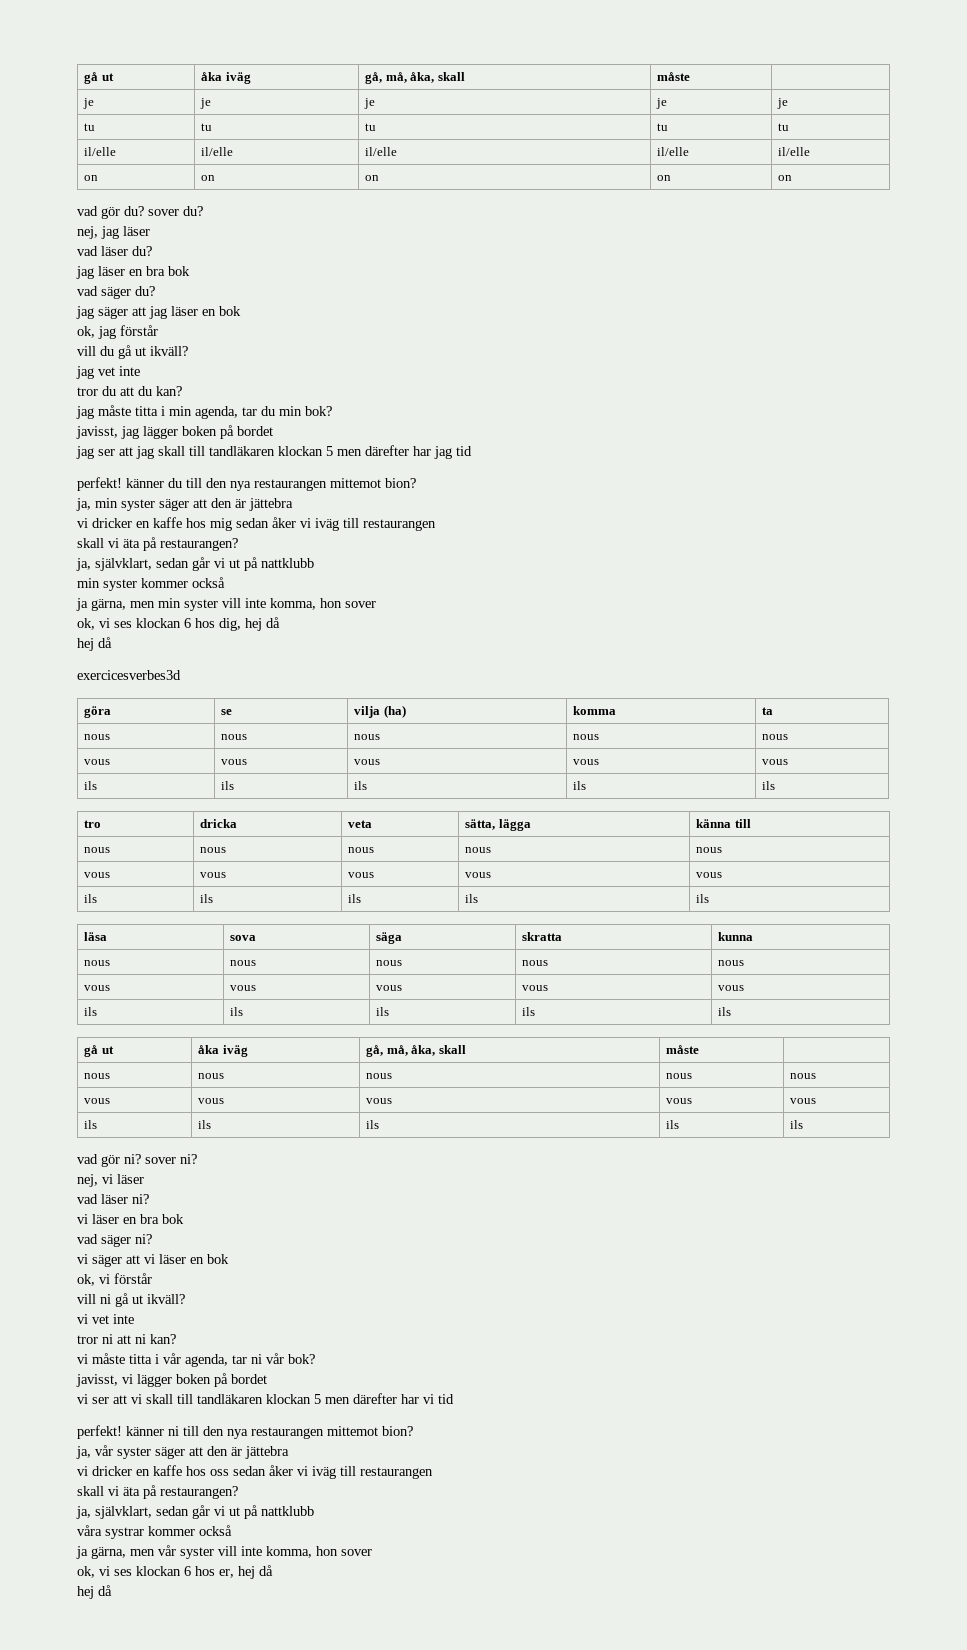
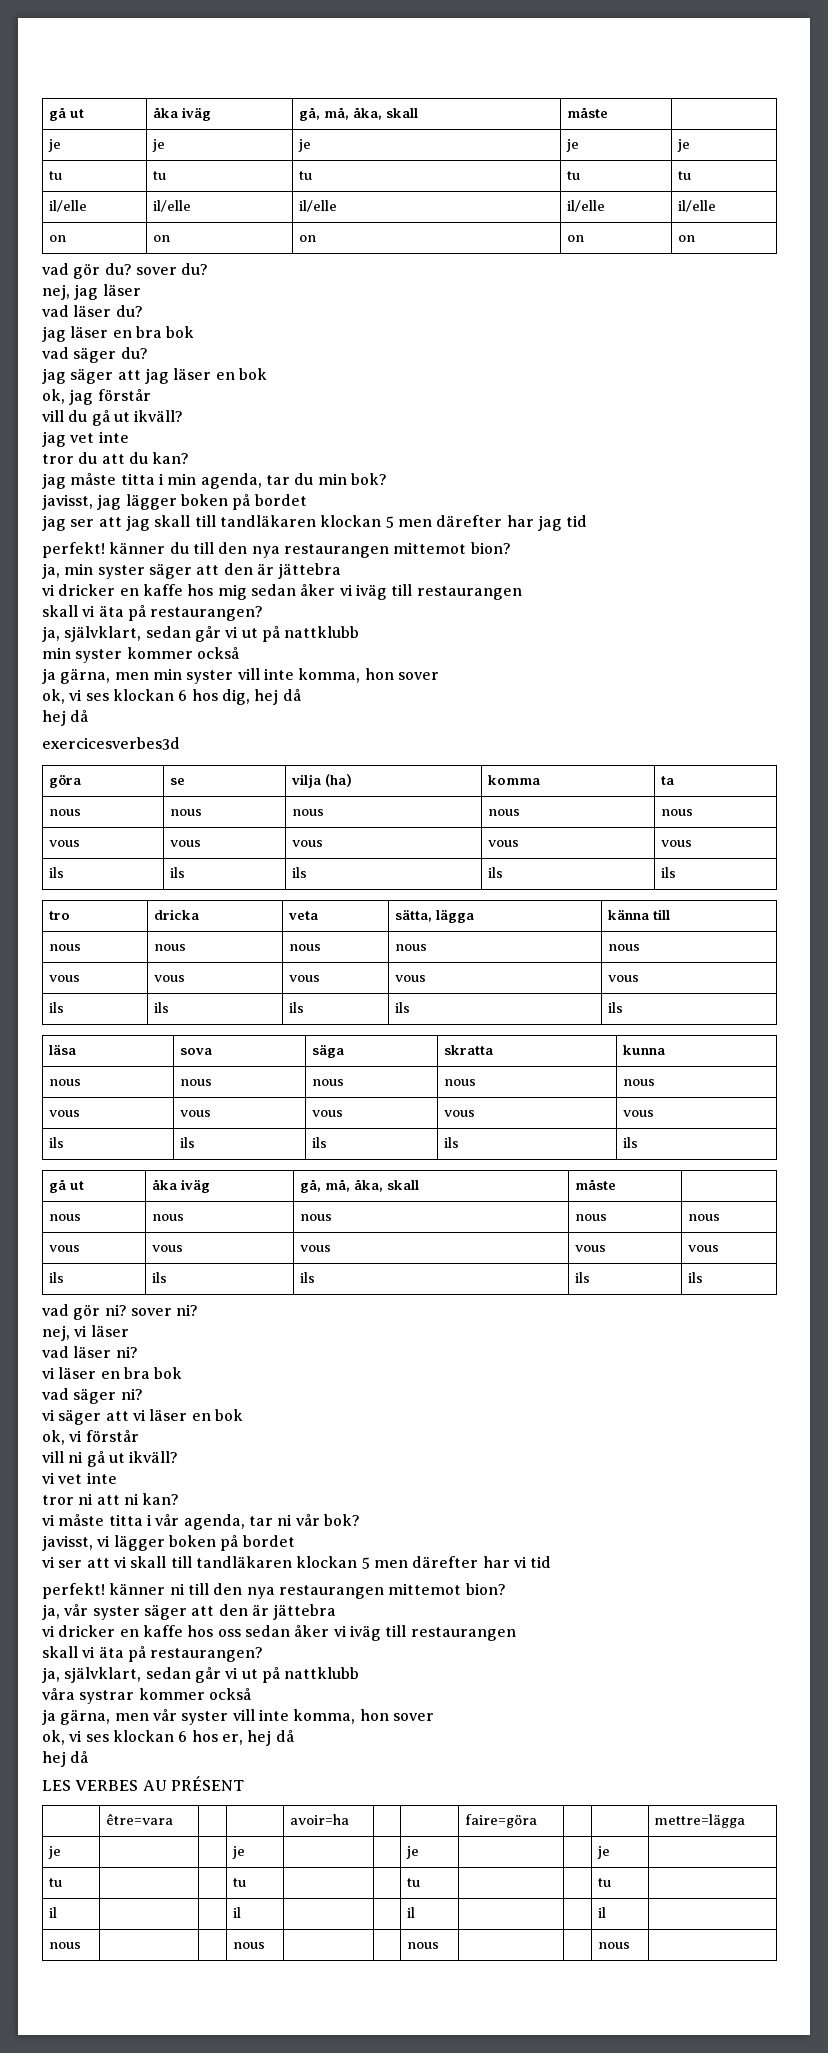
(112, 1590) none -> [42,1776,244,1791] [106,1813,174,1825] [290,1814,350,1825] [465,1814,538,1828] [655,1814,746,1828] [48,1846,62,1859] [232,1846,246,1859] [406,1846,420,1859] [597,1846,611,1859] [49,1878,63,1887] [233,1878,247,1887] [407,1878,421,1887] [598,1878,612,1887] [49,1907,58,1918] [233,1907,242,1918] [407,1907,416,1918] [598,1907,607,1918] [49,1942,82,1949] [233,1942,266,1949] [407,1942,440,1949] [598,1942,631,1949] // LES VERBES AU PRÉSENT // | être=vara | | | avoir=ha | | | faire=göra | | | mettre=lägga // je | | | je | | | je | | | je | // tu | | | tu | | | tu | | | tu | // il | | | il | | | il | | | il | // nous | | | nous | | | nous | | | nous |

